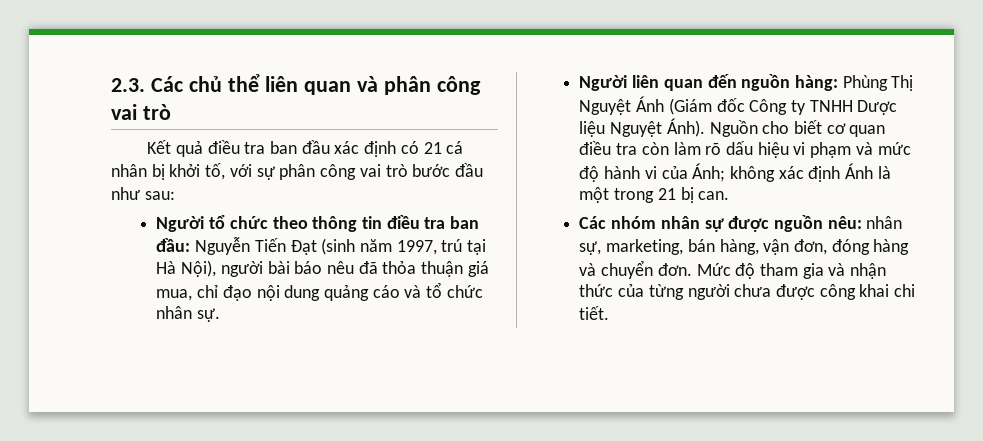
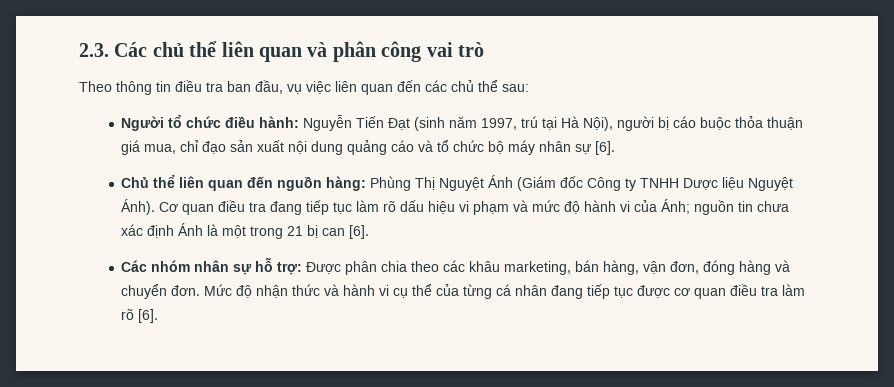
[147,140,464,157] [111,163,483,180] [111,187,175,200] [156,215,480,232] [156,238,191,252] Kết quả điều tra ban đầu xác định có 21 cá nhân bị khởi tố, với sự phân công vai trò bước đầu như sau: // Người tổ chức theo thông tin điều tra ban đầu: -> [79,80,529,95] [121,114,300,131] Theo thông tin điều tra ban đầu, vụ việc liên quan đến các chủ thể sau: // Người tổ chức điều hành:
[267,261,378,274] bài báo nêu đã -> [658,116,732,130] bị cáo buộc
(252, 293) none -> [230,140,285,152] sản xuất
[156,306,221,322] [579,75,628,91] nhân sự. // Người -> [488,140,616,155] [121,174,176,188] bộ máy nhân sự [6]. // Chủ thể
[709,120,886,137] [579,141,669,155] Nguồn cho biết cơ quan điều tra còn -> [159,200,353,215] Cơ quan điều tra đang tiếp tục
[730,166,776,182] không -> [694,200,790,215] nguồn tin chưa
[698,191,730,200] can. -> [322,225,370,239] can [6].
[728,215,903,232] [579,241,602,255] được nguồn nêu: nhân sự, -> [255,258,501,275] hỗ trợ: Được phân chia theo các khâu
[760,263,887,279] [579,284,916,300] [579,306,610,320] tham gia và nhận thức của từng người chưa được công khai chi tiết. -> [256,284,806,299] [121,309,159,323] nhận thức và hành vi cụ thể của từng cá nhân đang tiếp tục được cơ quan điều tra làm rõ [6].

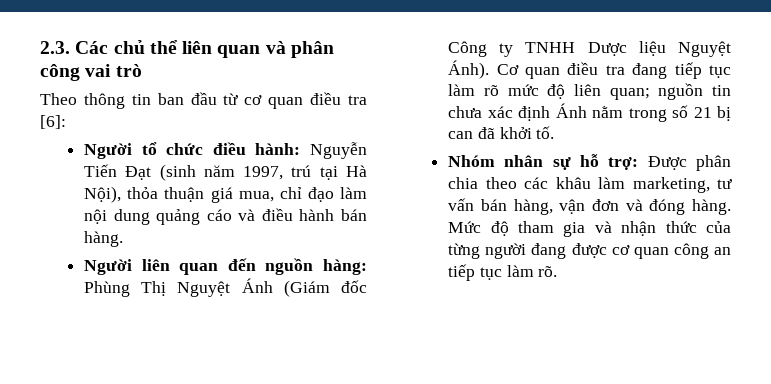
[175,80,529,95] điều tra ban đầu, vụ việc liên quan đến các chủ thể sau: -> [157,92,367,109] [40,115,66,129] ban đầu từ cơ quan điều tra [6]:
[617,116,732,131] người bị cáo buộc -> (122, 194) none
[230,140,285,152] sản xuất -> [339,187,367,199] làm
[437,140,616,155] [121,174,176,188] tổ chức bộ máy nhân sự [6]. // Chủ thể -> [261,208,368,221] [84,231,124,247] [84,259,133,275] điều hành bán hàng. // Người
[400,199,691,215] dấu hiệu vi phạm và mức độ hành vi của Ánh; -> [507,84,650,100] mức độ liên quan;
[207,224,370,239] [121,260,191,272] là một trong 21 bị can [6]. // Các nhóm -> [592,105,731,122] [448,126,555,139] [448,155,496,167] nằm trong số 21 bị can đã khởi tố. // Nhóm
[504,260,791,275] [121,284,806,299] [121,309,159,323] marketing, bán hàng, vận đơn, đóng hàng và chuyển đơn. Mức độ nhận thức và hành vi cụ thể của từng cá nhân đang tiếp tục được cơ quan điều tra làm rõ [6]. -> [598,177,732,193] [448,198,731,215] [448,221,731,237] [448,243,731,259] [448,264,558,281] làm marketing, tư vấn bán hàng, vận đơn và đóng hàng. Mức độ tham gia và nhận thức của từng người đang được cơ quan công an tiếp tục làm rõ.

